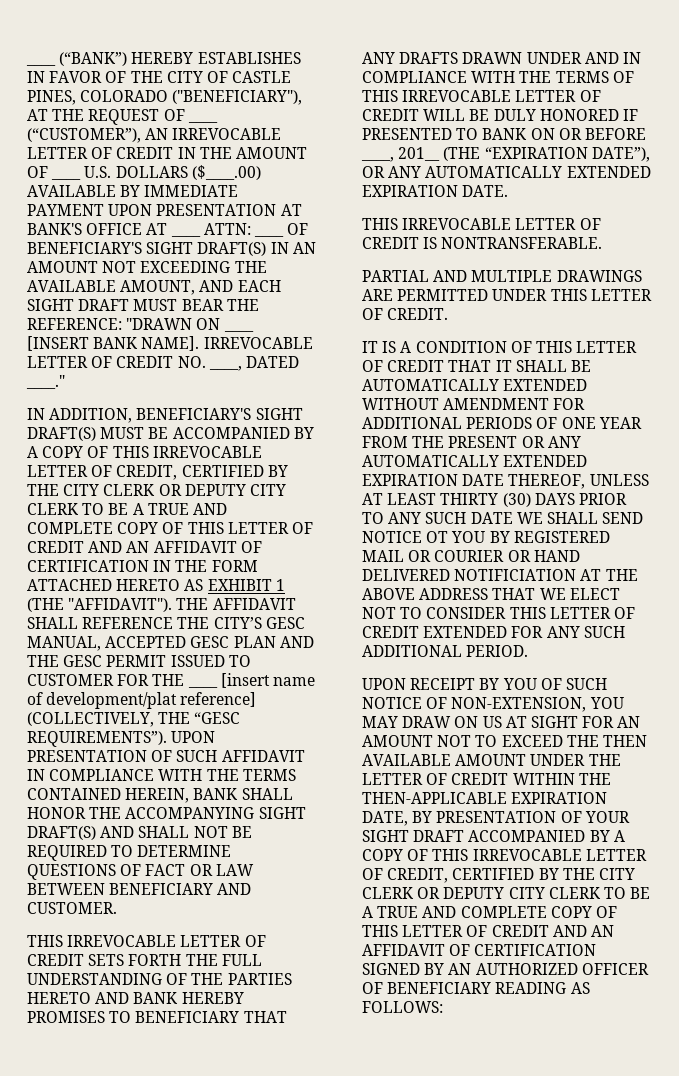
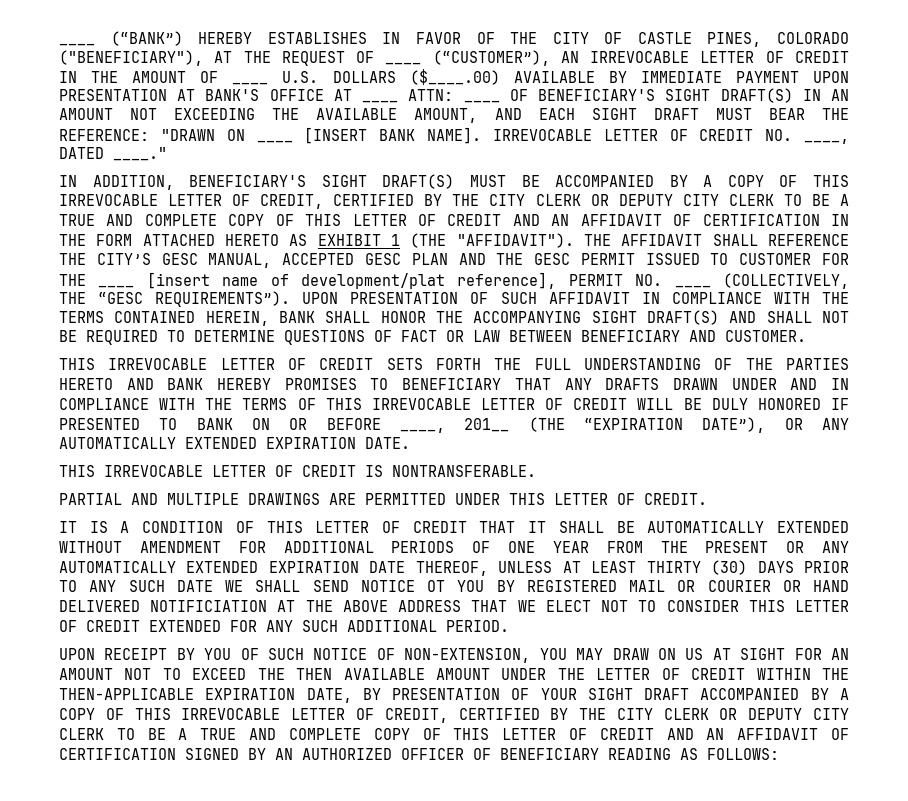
[180,692,257,707] reference] -> [457,272,711,289] reference], PERMIT NO. ____

